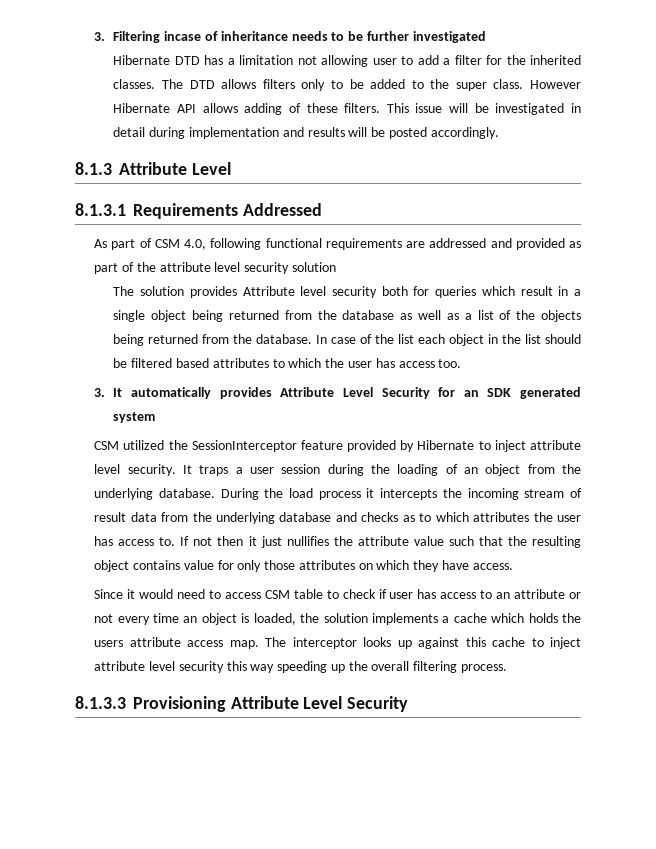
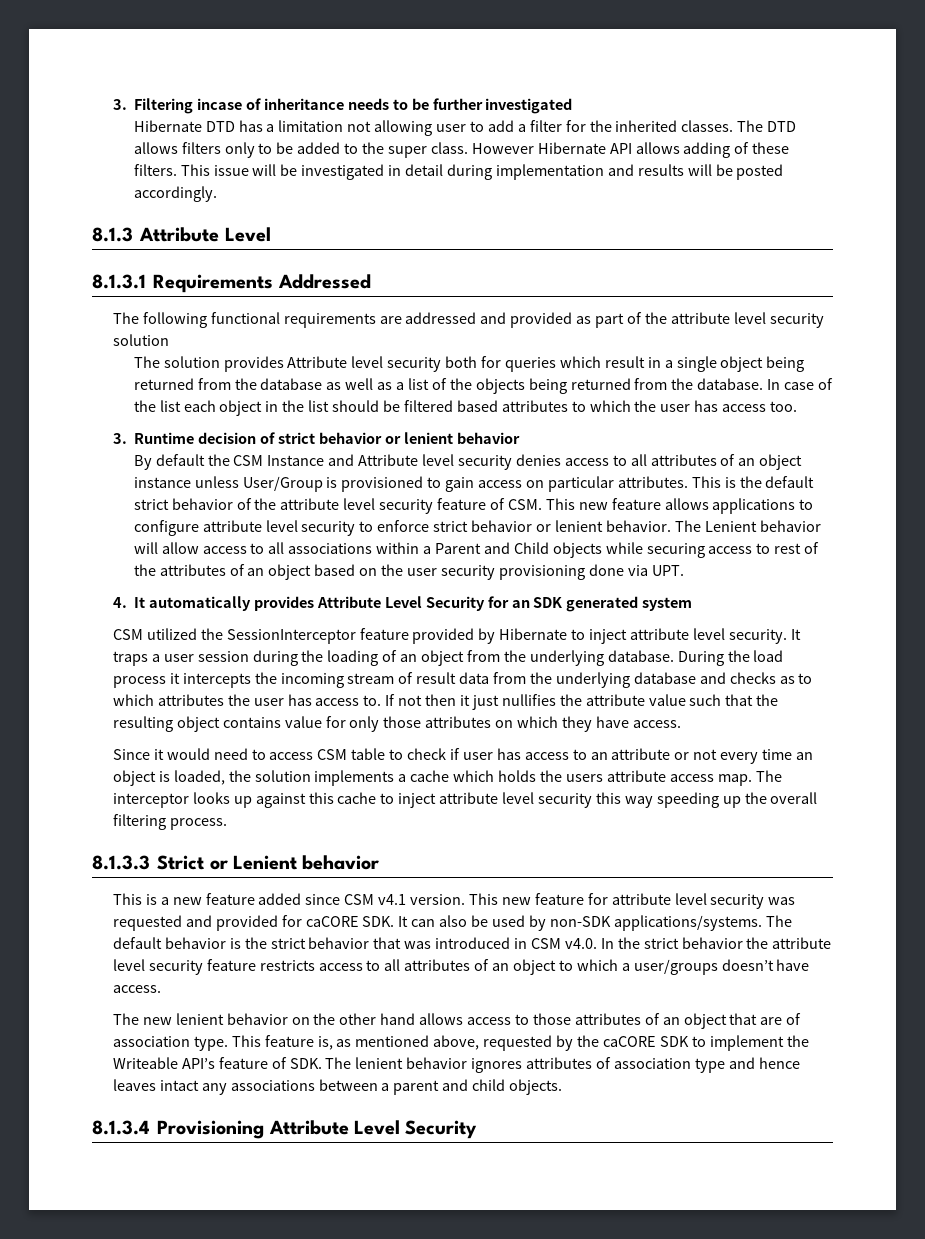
[94,238,207,250] As part of CSM 4.0, -> [112,312,139,324] The
(106, 392) none -> [134,432,520,444] [133,454,803,470] [133,476,815,492] [133,498,814,514] [133,520,821,536] [133,542,820,558] [133,564,684,580] [112,597,127,608] Runtime decision of strict behavior or lenient behavior // By default the CSM Instance and Attribute level security denies access to all attributes of an object instance unless User/Group is provisioned to gain access on particular attributes. This is the default strict behavior of the attribute level security feature of CSM. This new feature allows applications to configure attribute level security to enforce strict behavior or lenient behavior. The Lenient behavior will allow access to all associations within a Parent and Child objects while securing access to rest of the attributes of an object based on the user security provisioning done via UPT. // 4.
(126, 702) none -> [157,855,380,870] [112,893,796,909] [112,915,792,931] [112,937,832,949] [112,959,810,975] [112,985,161,993] [112,1013,802,1029] [112,1035,809,1051] [112,1057,800,1073] [112,1079,563,1095] [92,1120,150,1135] Strict or Lenient behavior // This is a new feature added since CSM v4.1 version. This new feature for attribute level security was requested and provided for caCORE SDK. It can also be used by non-SDK applications/systems. The default behavior is the strict behavior that was introduced in CSM v4.0. In the strict behavior the attribute level security feature restricts access to all attributes of an object to which a user/groups doesn’t have access. // The new lenient behavior on the other hand allows access to those attributes of an object that are of association type. This feature is, as mentioned above, requested by the caCORE SDK to implement the Writeable API’s feature of SDK. The lenient behavior ignores attributes of association type and hence leaves intact any associations between a parent and child objects. // 8.1.3.4

